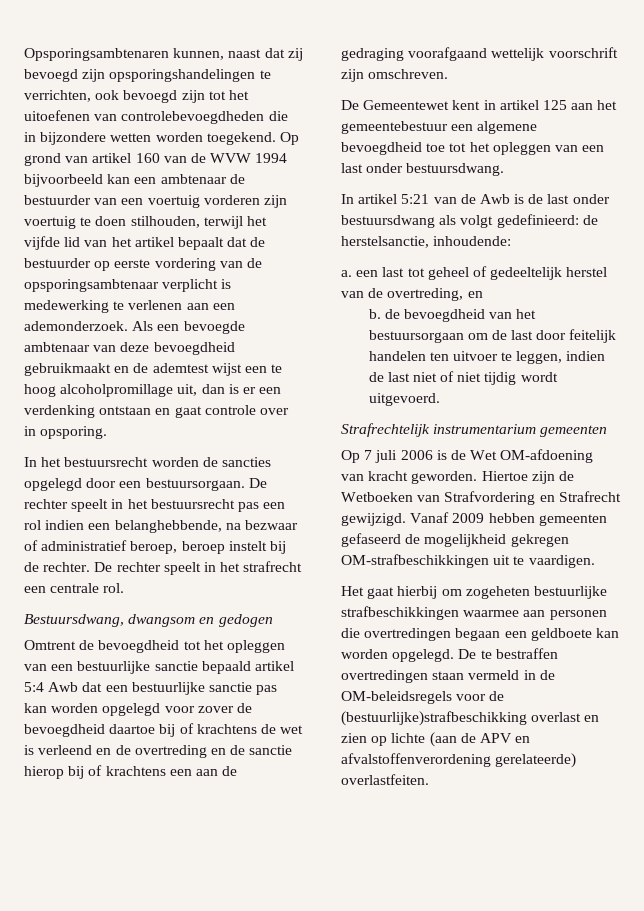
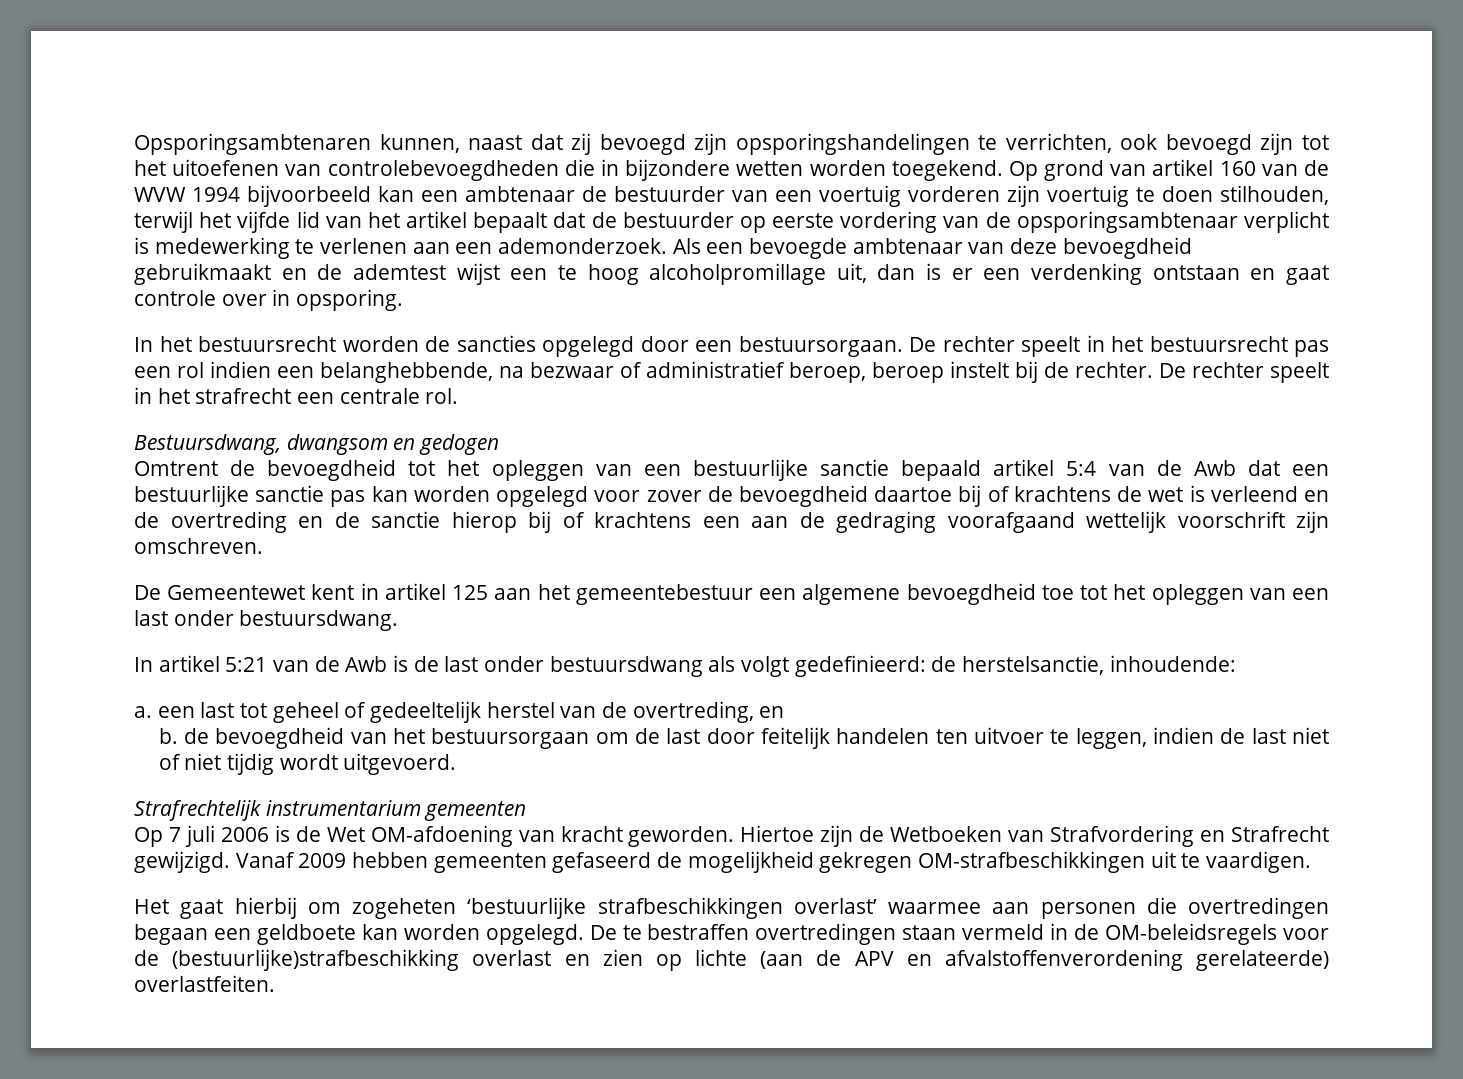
(44, 687) none -> [1108,460,1182,476] van de
[533,586,607,599] [341,606,459,620] bestuurlijke strafbeschikkingen -> [467,897,877,919] ‘bestuurlijke strafbeschikkingen overlast’

